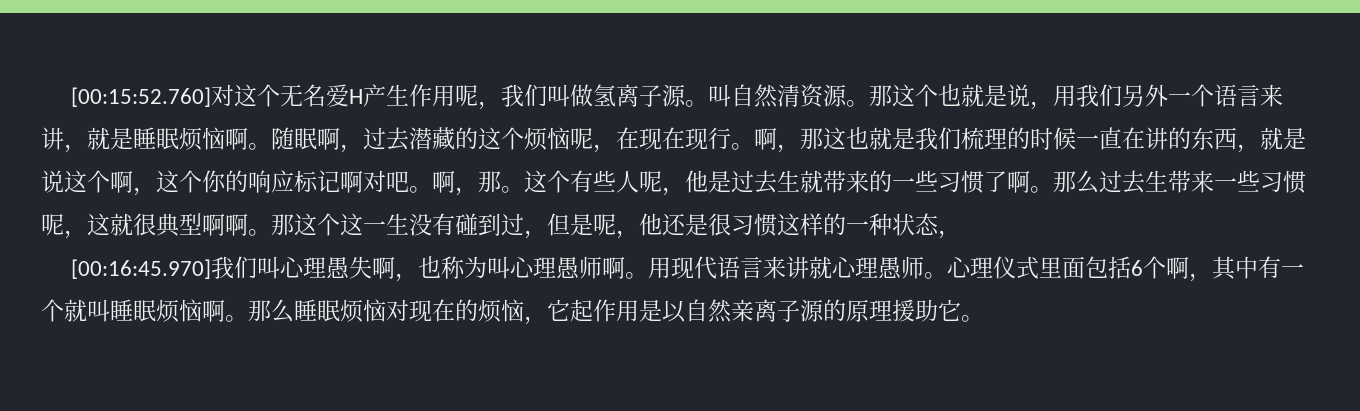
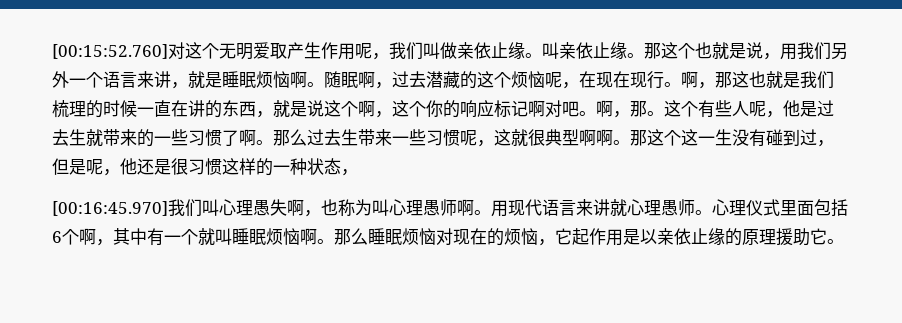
[303,84,364,107] 名爱H -> [236,42,287,60] 明爱取
[593,84,848,108] 氢离子源。叫自然清资源 -> [457,42,627,59] 亲依止缘。叫亲依止缘
[685,299,824,323] 自然亲离子源 -> [657,228,725,245] 亲依止缘

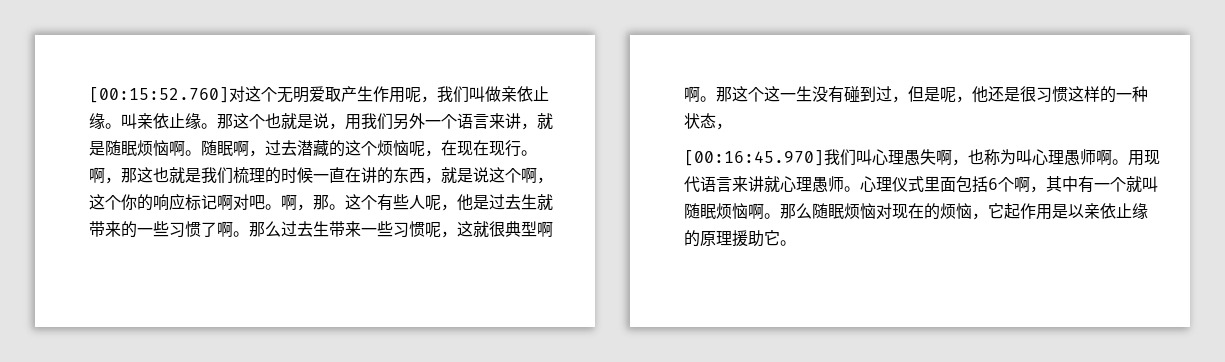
[222,71,239,88] 睡 -> [105,140,121,156] 随
[232,228,249,245] 睡 -> [684,203,700,219] 随
[368,228,385,245] 睡 -> [812,203,828,219] 随

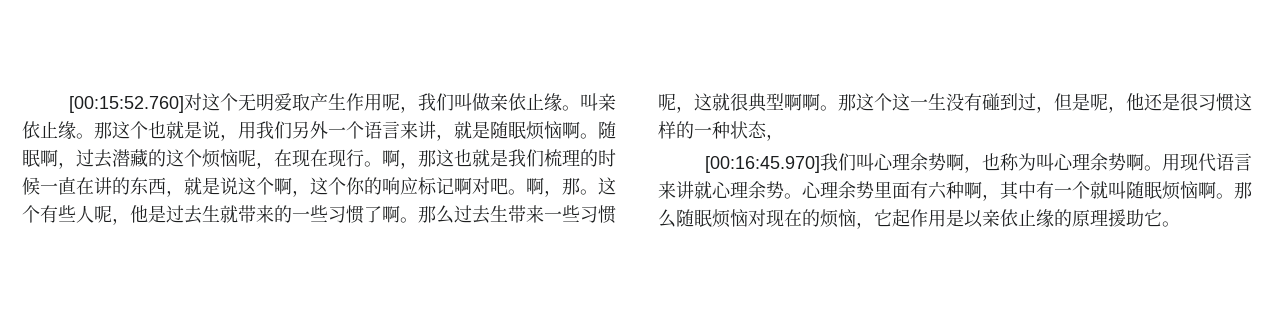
[904,149,936,165] 愚失 -> [909,153,946,171] 余势
[1064,149,1096,165] 愚师 -> [1089,153,1126,171] 余势
[812,176,1014,192] 愚师。心理仪式里面包括6个 -> [748,181,964,199] 余势。心理余势里面有六种

